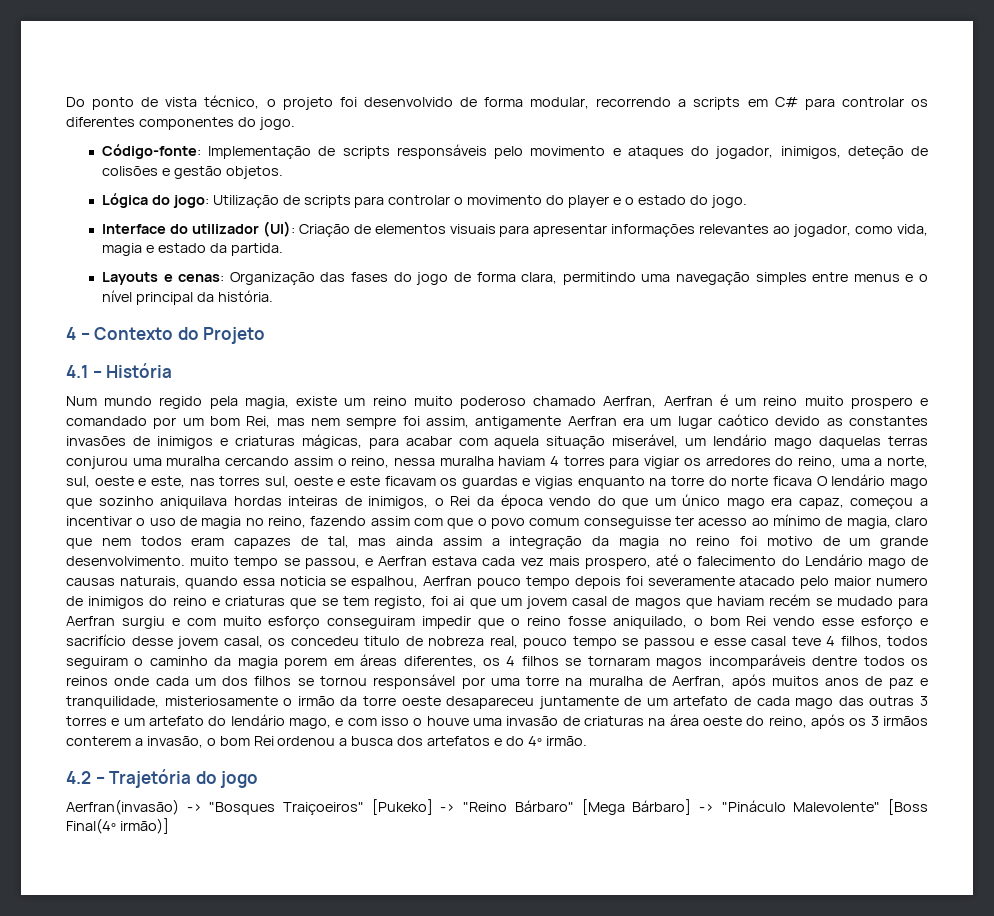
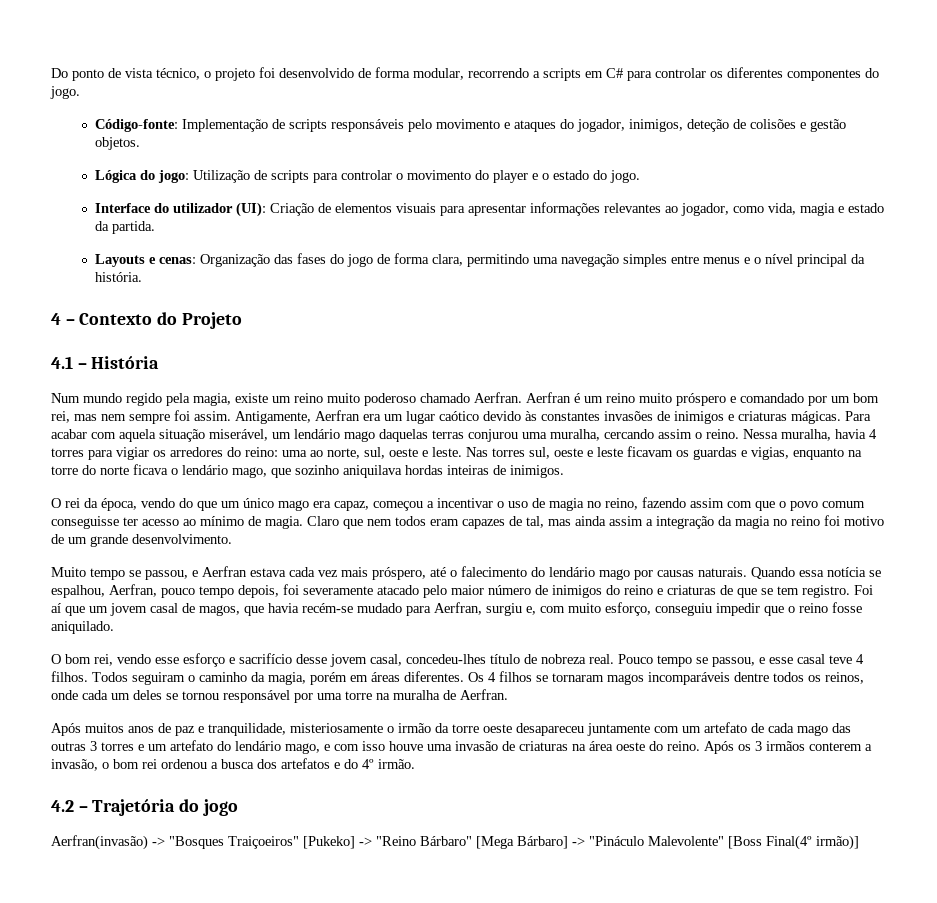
[603,396,657,408] Aerfran, -> [474,392,522,403] Aerfran.
[850,397,913,409] prospero -> [676,393,726,406] próspero
[246,416,271,428] Rei, -> [51,411,70,423] rei,
[425,416,562,429] assim, antigamente -> [194,411,311,424] assim. Antigamente,
[826,418,843,426] as -> [525,411,537,421] às
[301,434,399,449] mágicas, para -> [791,411,871,424] mágicas. Para
[166,456,221,466] muralha -> [550,429,600,441] muralha,
[351,456,546,468] reino, nessa muralha haviam -> [706,429,866,441] reino. Nessa muralha, havia
[797,456,883,468] reino, uma a -> [245,447,323,457] reino: uma ao
[150,476,215,488] este, nas -> [432,447,488,457] leste. Nas
[349,476,380,486] este -> [597,447,623,457] leste
[535,476,574,489] vigias -> [751,447,789,460] vigias,
[816,474,929,489] O lendário mago -> [171,465,267,478] o lendário mago,
[368,494,543,509] inimigos, o Rei da época -> [510,465,564,478] [51,498,137,511] inimigos. // O rei da época,
[846,516,929,529] magia, claro -> [265,516,339,529] magia. Claro
[190,556,230,566] muito -> [51,567,86,577] // Muito
[584,557,651,569] prospero, -> [372,567,426,580] próspero,
[804,554,928,569] [66,576,326,589] Lendário mago de causas naturais, quando essa noticia -> [549,567,866,580] lendário mago por causas naturais. Quando essa notícia
[423,576,621,589] Aerfran pouco tempo depois -> [109,584,279,598] Aerfran, pouco tempo depois,
[876,577,928,586] numero -> [488,585,531,595] número
(286, 601) none -> [720,585,733,595] de
[373,596,465,609] registo, foi ai -> [802,585,873,598] [51,603,61,613] registro. Foi aí
[634,594,929,609] [66,616,416,629] magos que haviam recém se mudado para Aerfran surgiu e com muito esforço conseguiram -> [199,602,712,616] magos, que havia recém-se mudado para Aerfran, surgiu e, com muito esforço, conseguiu
[612,616,767,629] aniquilado, o bom Rei -> [51,621,114,634] [51,654,113,666] aniquilado. // O bom rei,
[268,636,695,649] os concedeu titulo de nobreza real, pouco tempo se passou -> [406,654,755,667] concedeu-lhes título de nobreza real. Pouco tempo se passou,
[840,636,928,648] filhos, todos -> [51,671,128,682] filhos. Todos
[237,654,501,669] magia porem em áreas diferentes, os -> [268,671,484,685] magia, porém em áreas diferentes. Os
[66,676,108,686] reinos -> [825,672,864,684] reinos,
[222,676,292,686] dos filhos -> [133,690,162,700] deles
[672,674,766,689] Aerfran, após -> [460,689,508,700] [51,723,81,736] Aerfran. // Após
[624,696,642,706] de -> [654,726,679,733] com
[413,718,423,726] o -> (385, 746) none
[768,714,846,729] reino, após -> [667,741,734,754] reino. Após
[253,736,274,746] Rei -> [142,759,157,769] rei

